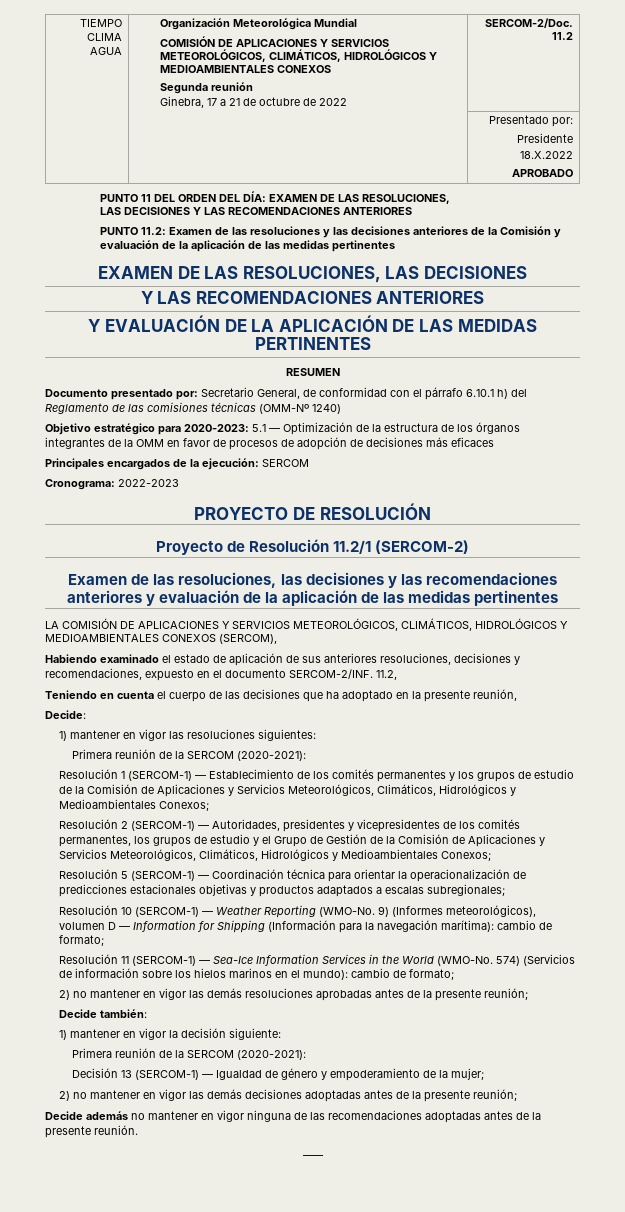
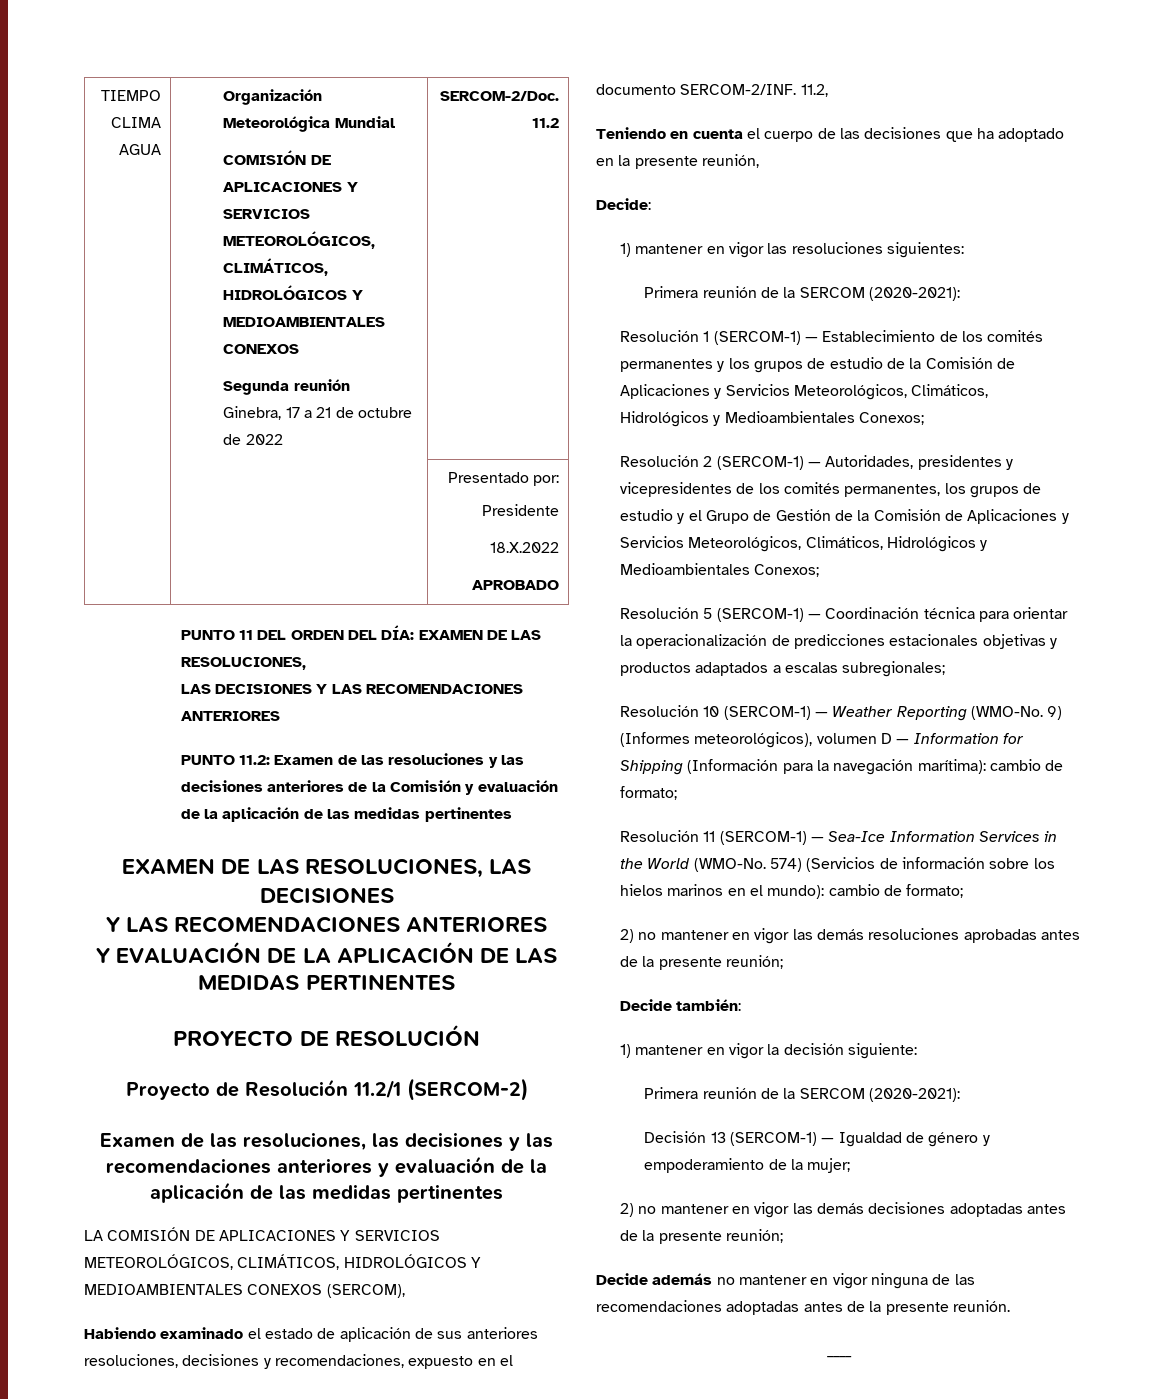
[285,368,340,376] [45,387,527,400] [45,402,341,414] [45,422,520,435] [45,437,494,450] [45,458,309,470] [45,479,179,490] // RESUMEN // Documento presentado por: Secretario General, de conformidad con el párrafo 6.10.1 h) del Reglamento de las comisiones técnicas (OMM-Nº 1240) // Objetivo estratégico para 2020-2023: 5.1 — Optimización de la estructura de los órganos integrantes de la OMM en favor de procesos de adopción de decisiones más eficaces // Principales encargados de la ejecución: SERCOM // Cronograma: 2022-2023 -> (455, 982) none

